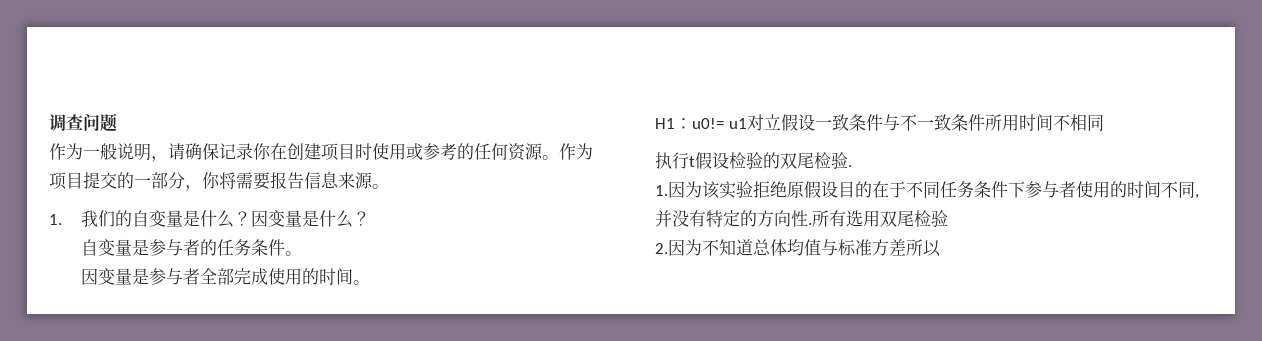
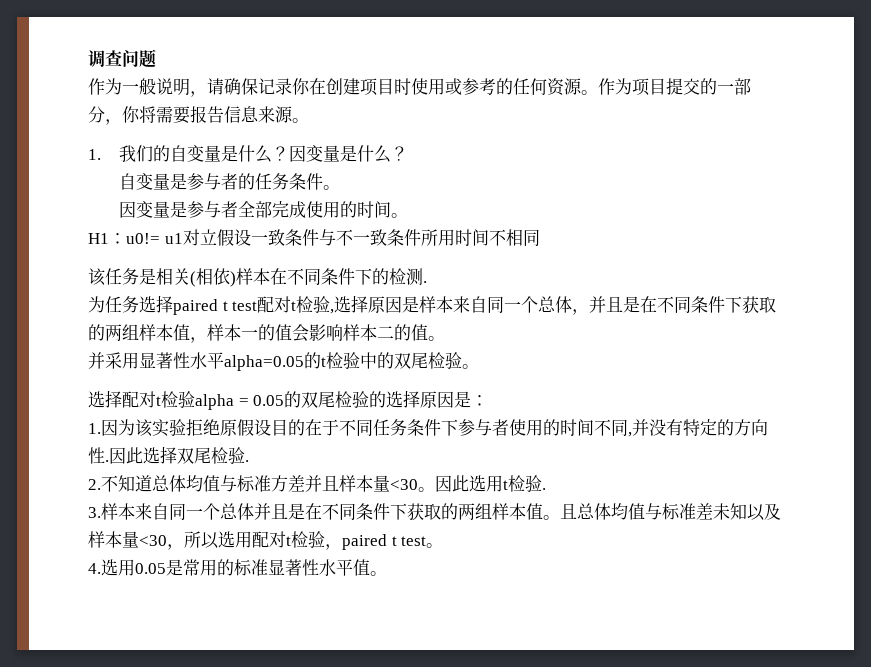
[655,152,852,169] 执行t假设检验的双尾检验. -> [88,268,427,287] [88,295,777,315] [88,324,445,343] [88,352,479,371] [88,390,489,410] 该任务是相关(相依)样本在不同条件下的检测. // 为任务选择paired t test配对t检验,选择原因是样本来自同一个总体，并且是在不同条件下获取的两组样本值，样本一的值会影响样本二的值。 // 并采用显著性水平alpha=0.05的t检验中的双尾检验。 // 选择配对t检验alpha = 0.05的双尾检验的选择原因是：
[812,210,948,227] 所有选用双尾检验 -> [109,446,249,464] 因此选择双尾检验.
[668,239,702,256] 因为 -> (101, 484) none
[906,239,941,257] 所以 -> [305,475,546,492] [88,503,781,521] [88,531,444,550] [88,559,387,576] 并且样本量<30。因此选用t检验. // 3.样本来自同一个总体并且是在不同条件下获取的两组样本值。且总体均值与标准差未知以及样本量<30，所以选用配对t检验，paired t test。 // 4.选用0.05是常用的标准显著性水平值。

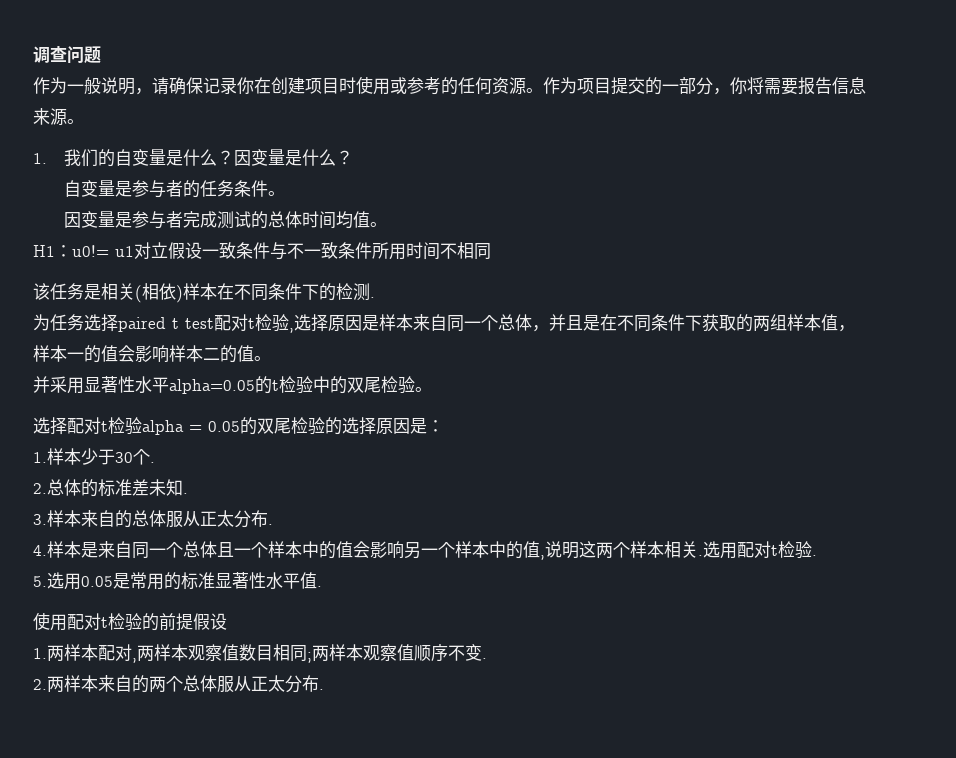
[238,201,392,218] 全部完成使用的时间 -> [182,211,370,229] 完成测试的总体时间均值
[101,419,768,437] [88,446,249,464] [88,475,546,492] [88,503,781,521] [88,531,444,550] [88,563,101,574] 因为该实验拒绝原假设目的在于不同任务条件下参与者使用的时间不同,并没有特定的方向性.因此选择双尾检验. // 2.不知道总体均值与标准方差并且样本量<30。因此选用t检验. // 3.样本来自同一个总体并且是在不同条件下获取的两组样本值。且总体均值与标准差未知以及样本量<30，所以选用配对t检验，paired t test。 // 4. -> [47,448,155,465] [33,479,188,497] [33,510,273,528] [33,541,817,560] [33,576,47,587] 样本少于30个. // 2.总体的标准差未知. // 3.样本来自的总体服从正太分布. // 4.样本是来自同一个总体且一个样本中的值会影响另一个样本中的值,说明这两个样本相关.选用配对t检验. // 5.
[370,571,387,576] 。 -> [317,586,322,587] [33,612,227,631] [33,644,487,663] [33,675,324,693] . // 使用配对t检验的前提假设 // 1.两样本配对,两样本观察值数目相同;两样本观察值顺序不变. // 2.两样本来自的两个总体服从正太分布.

